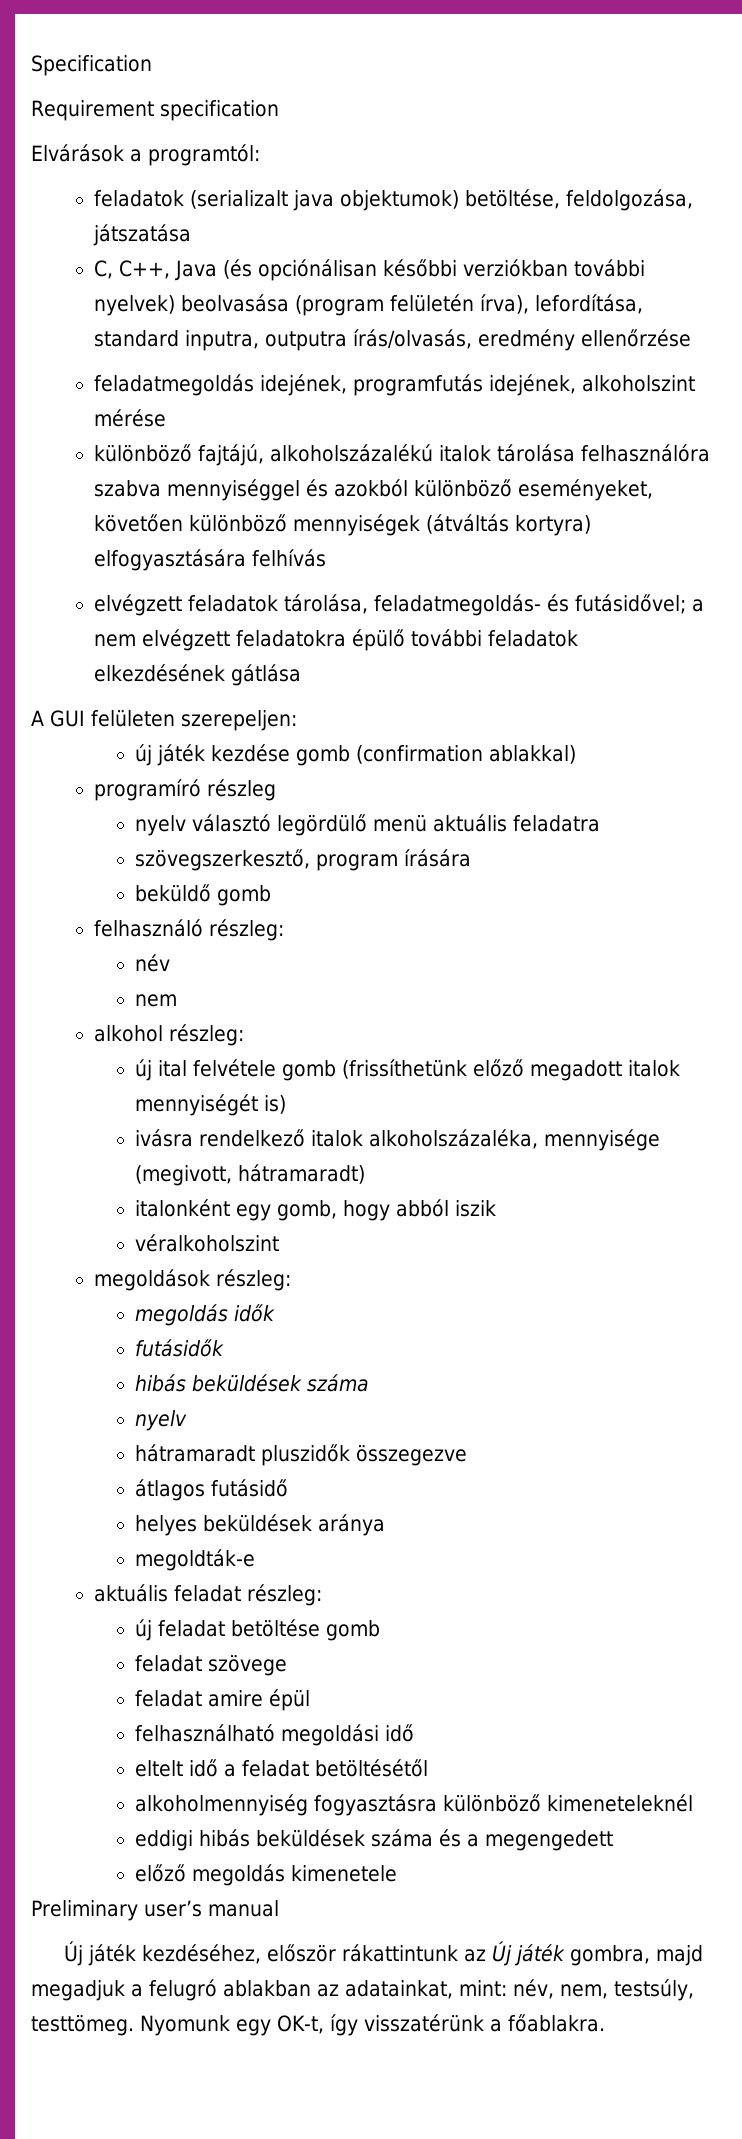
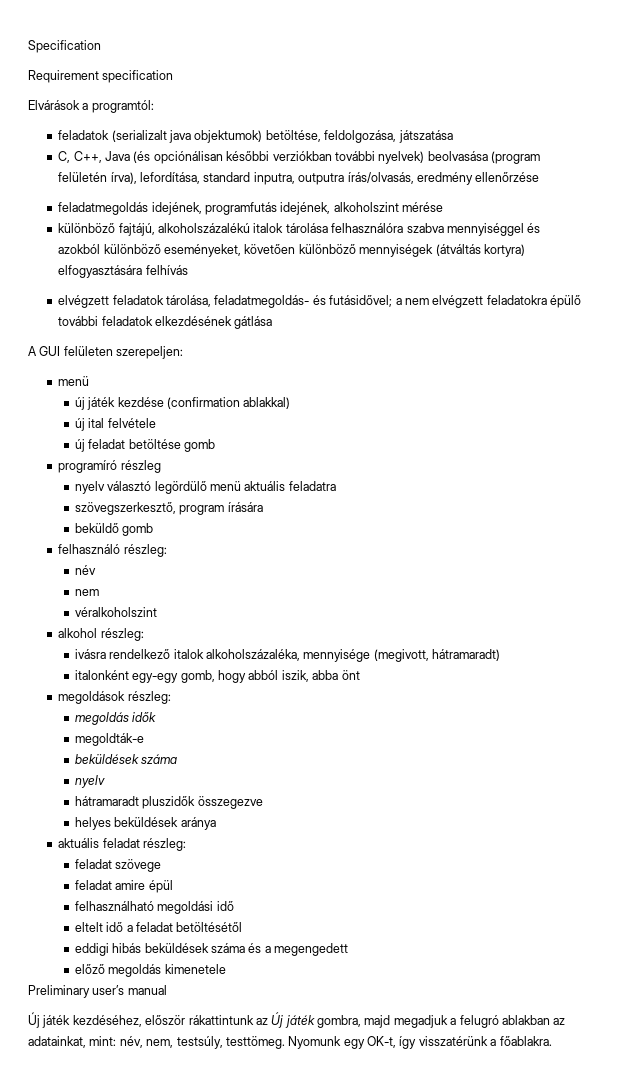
(297, 720) none -> [58,376,90,386] // menü
[296,745,351,766] gomb -> (164, 402) none
(577, 754) none -> [74,418,156,431] [74,439,216,452] // új ital felvétele // új feladat betöltése gomb
(178, 1000) none -> [74,607,157,617] // véralkoholszint
[135,1059,681,1081] [135,1094,287,1116] // új ital felvétele gomb (frissíthetünk előző megadott italok mennyiségét is) -> (144, 634) none
[236,1204,272,1221] egy -> [132,673,179,683] egy-egy
[455,1200,497,1217] [135,1234,280,1252] iszik // véralkoholszint -> [281,670,360,682] iszik, abba önt
[135,1339,225,1357] [135,1374,187,1392] futásidők // hibás -> [74,733,144,746] megoldták-e //
[135,1479,289,1501] // átlagos futásidő -> (263, 802) none
[135,1549,256,1571] // megoldták-e -> (216, 823) none
[135,1619,381,1641] // új feladat betöltése gomb -> (187, 844) none
[135,1794,694,1816] // alkoholmennyiség fogyasztásra különböző kimeneteleknél -> (243, 927) none

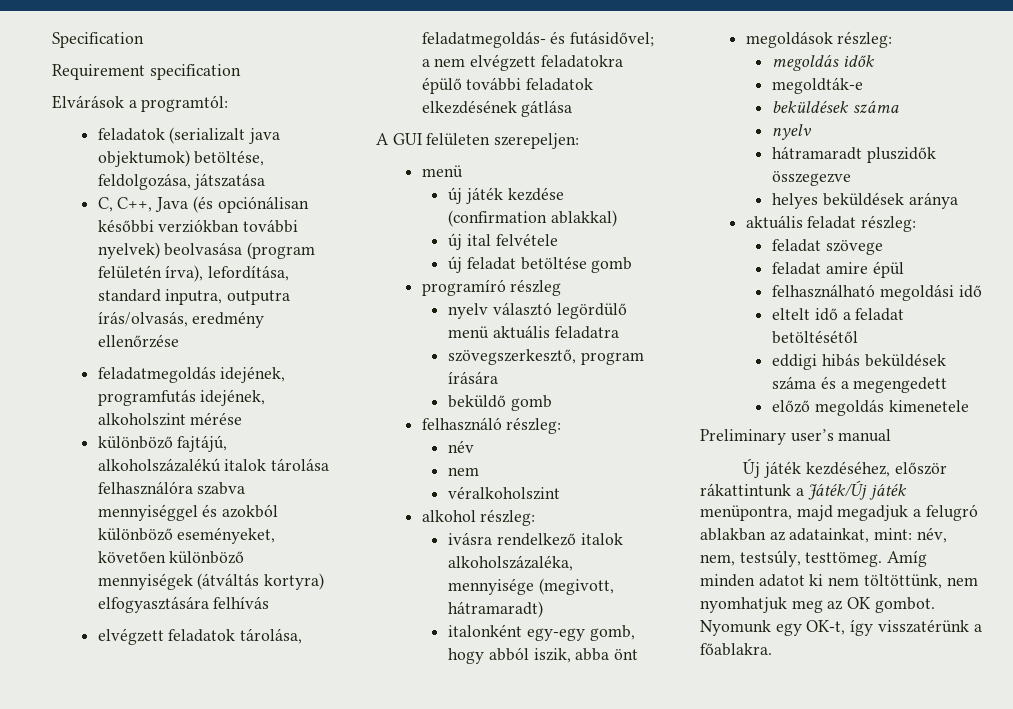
[255,1012,361,1028] az Új játék gombra, -> [795,480,908,500] [700,505,792,521] a Játék/Új játék menüpontra,
(285, 1042) none -> [887,550,928,567] [700,574,978,589] [700,597,935,613] Amíg minden adatot ki nem töltöttünk, nem nyomhatjuk meg az OK gombot.

